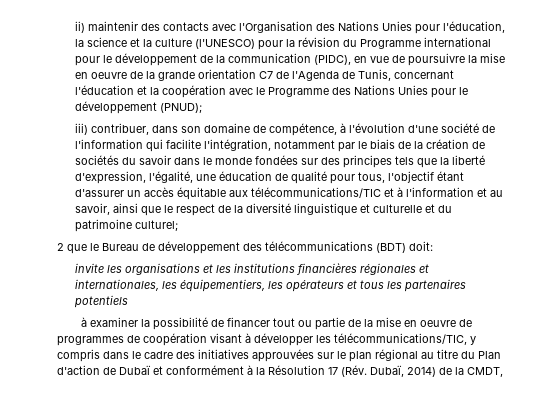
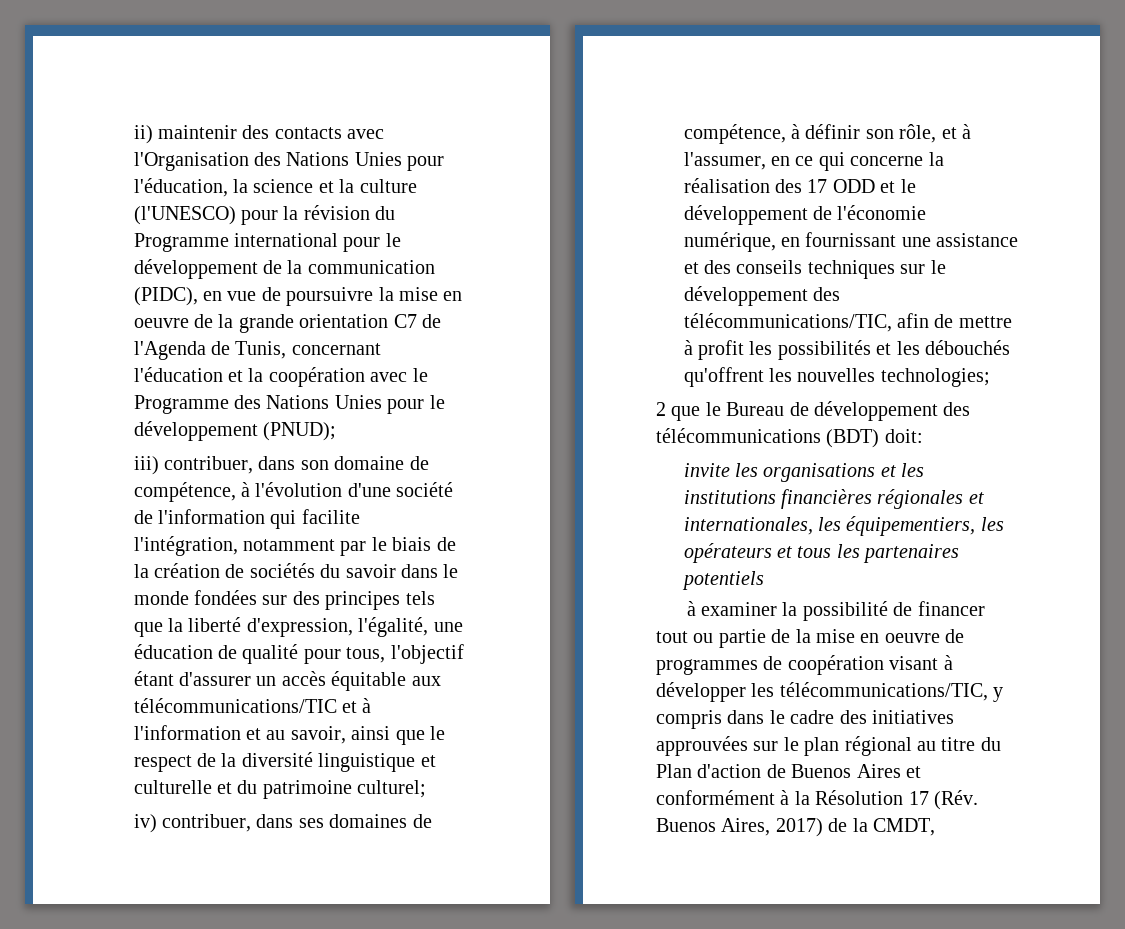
(179, 225) none -> [133,814,432,833] [683,124,972,144] [683,152,944,171] [683,178,916,193] [683,205,927,225] [683,232,1019,252] [683,260,946,279] [683,286,841,306] [683,313,1012,332] [683,340,1011,360] [683,367,990,387] // iv) contribuer, dans ses domaines de compétence, à définir son rôle, et à l'assumer, en ce qui concerne la réalisation des 17 ODD et le développement de l'économie numérique, en fournissant une assistance et des conseils techniques sur le développement des télécommunications/TIC, afin de mettre à profit les possibilités et les débouchés qu'offrent les nouvelles technologies;
[119,365,151,375] Dubaï -> [791,764,901,778] Buenos Aires
[370,365,436,377] Dubaï, 2014) -> [656,818,823,837] Buenos Aires, 2017)

